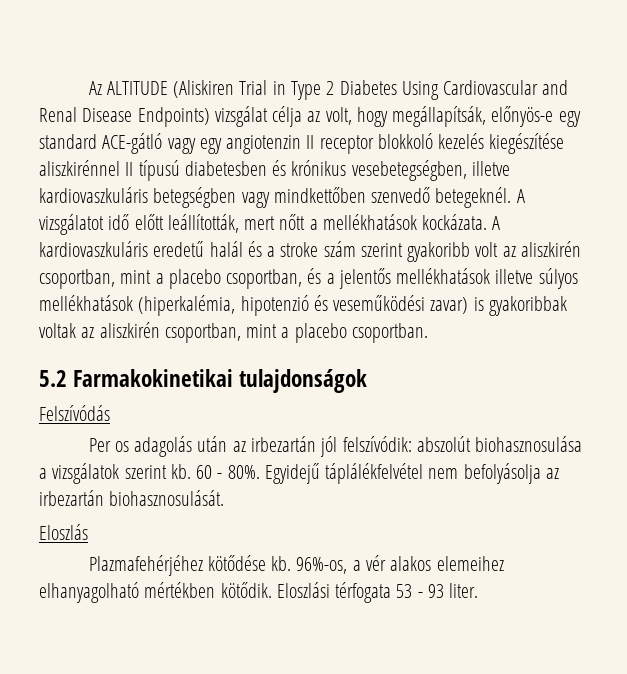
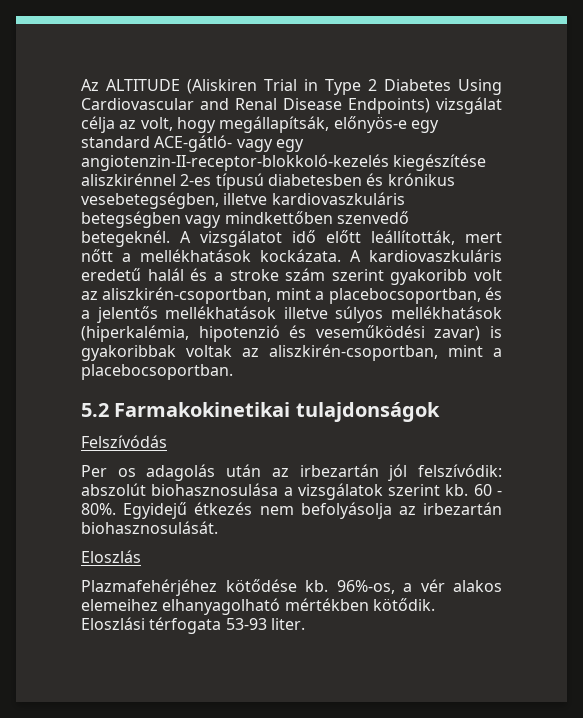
[102,133,163,154] ACE-gátló -> [154,135,233,152] ACE-gátló-
[226,133,485,154] angiotenzin II receptor blokkoló kezelés -> [81,154,389,171] angiotenzin-II-receptor-blokkoló-kezelés
[125,162,134,176] II -> [180,174,212,186] 2-es
[520,241,581,257] [39,269,303,289] aliszkirén csoportban, mint a placebo csoportban, -> [102,287,481,304] aliszkirén-csoportban, mint a placebocsoportban,
[99,322,428,343] aliszkirén csoportban, mint a placebo csoportban. -> [269,344,502,361] [81,364,233,380] aliszkirén-csoportban, mint a placebocsoportban.
[325,463,424,484] táplálékfelvétel -> [194,502,253,515] étkezés
[396,584,444,598] 53 - 93 -> [225,618,267,630] 53-93

